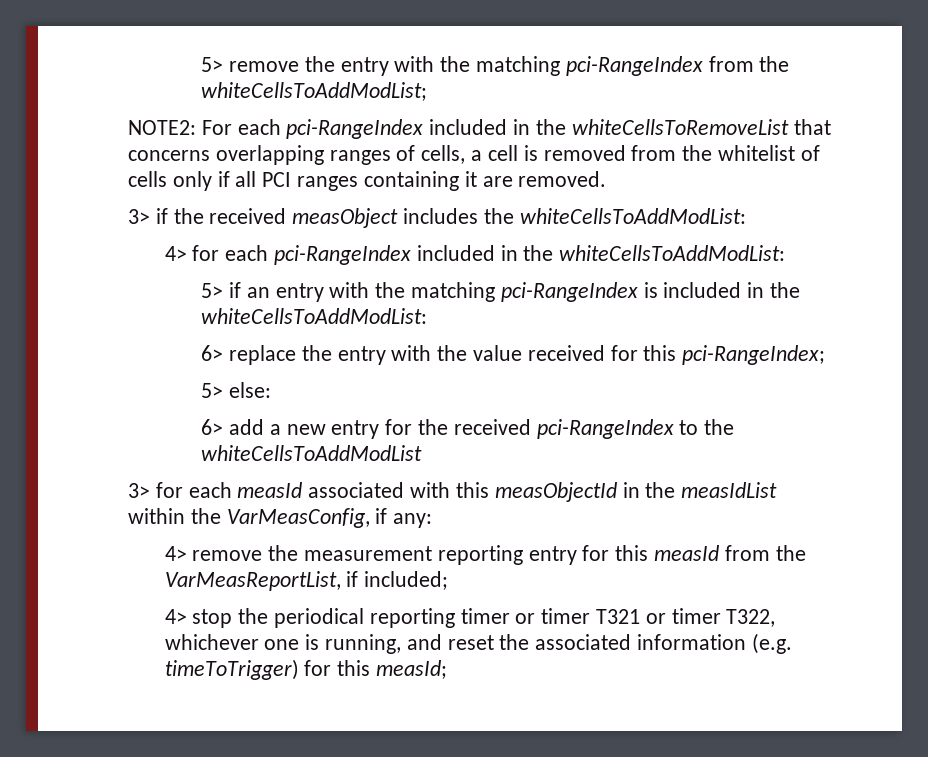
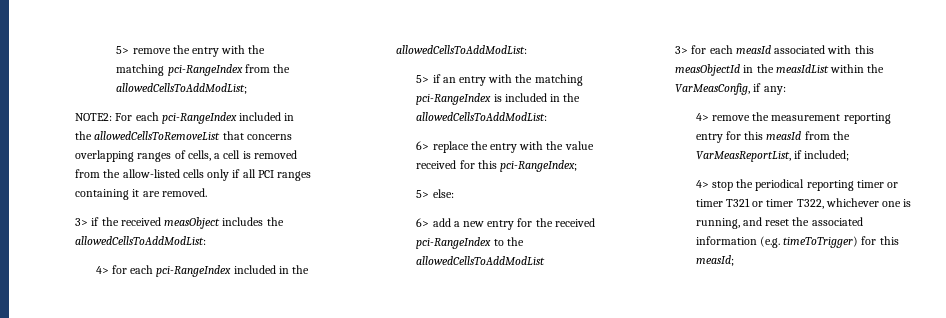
[201,82,428,101] whiteCellsToAddModList; -> [116,83,248,94] allowedCellsToAddModList;
[571,119,789,135] whiteCellsToRemoveList -> [94,131,221,140] allowedCellsToRemoveList
[717,145,820,161] whitelist of -> [122,169,180,178] allow-listed
[519,208,746,224] whiteCellsToAddModList: -> [75,236,207,245] allowedCellsToAddModList:
[559,245,786,261] whiteCellsToAddModList: -> [395,45,527,54] allowedCellsToAddModList:
[201,308,428,324] whiteCellsToAddModList: -> [416,112,548,121] allowedCellsToAddModList:
[201,445,423,461] whiteCellsToAddModList -> [416,256,546,265] allowedCellsToAddModList

